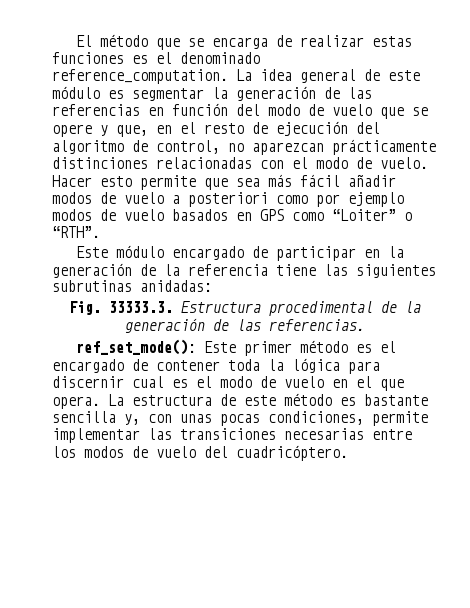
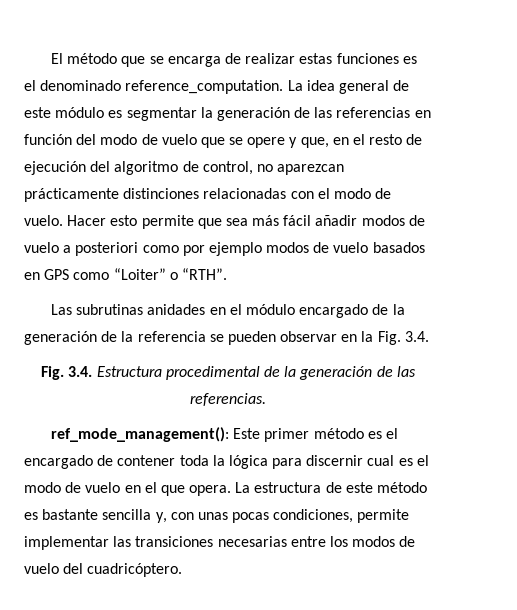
[75,246,108,258] Este -> [51,304,242,315] Las subrutinas anidades en el
[275,246,380,261] participar en -> (389, 309) none
[276,264,436,278] [52,280,212,292] [68,301,173,315] tiene las siguientes subrutinas anidadas: // Fig. 33333.3. -> [209,331,429,345] [41,366,93,380] se pueden observar en la Fig. 3.4. // Fig. 3.4.
[75,339,196,355] ref_set_mode(): -> [51,427,230,442] ref_mode_management():

